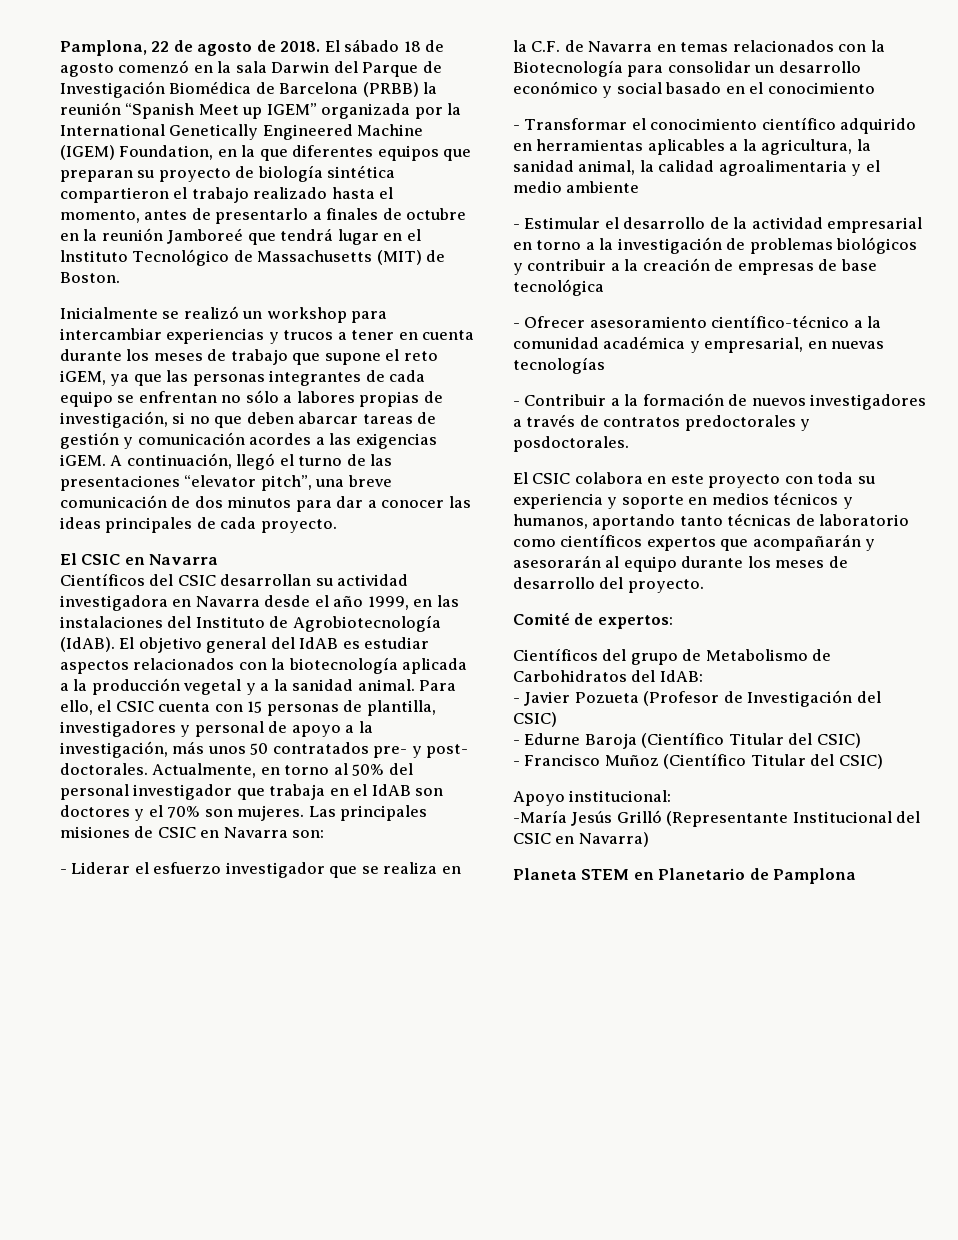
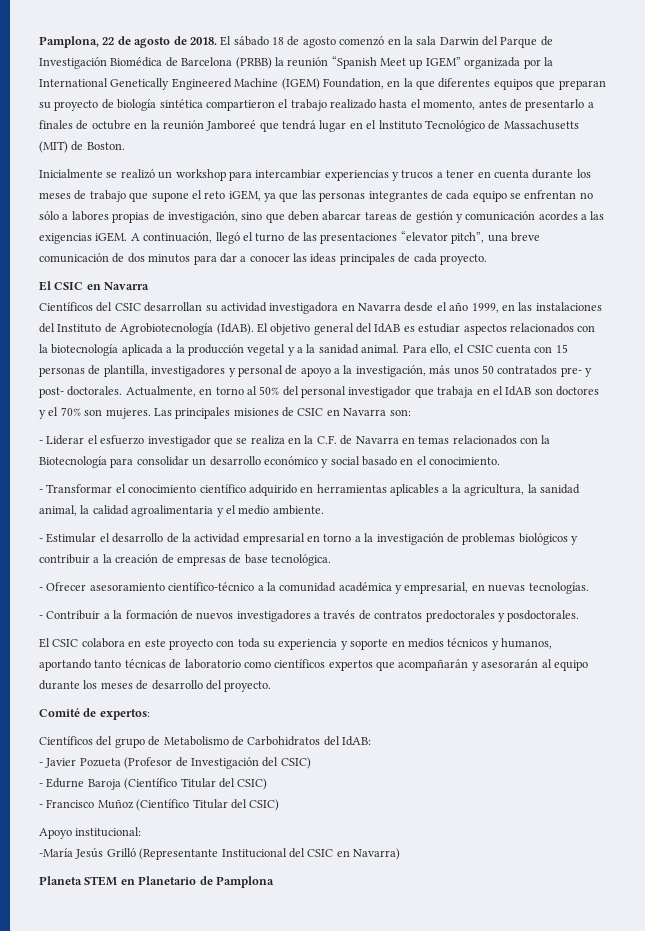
[172,412,210,424] si no -> [241,212,263,220] sino
[767,82,875,94] conocimiento -> [429,457,501,465] conocimiento.
[566,181,640,193] ambiente -> [272,505,324,515] ambiente.
[513,279,604,296] tecnológica -> [271,554,331,566] tecnológica.
[513,357,605,374] tecnologías -> [528,582,589,594] tecnologías.

